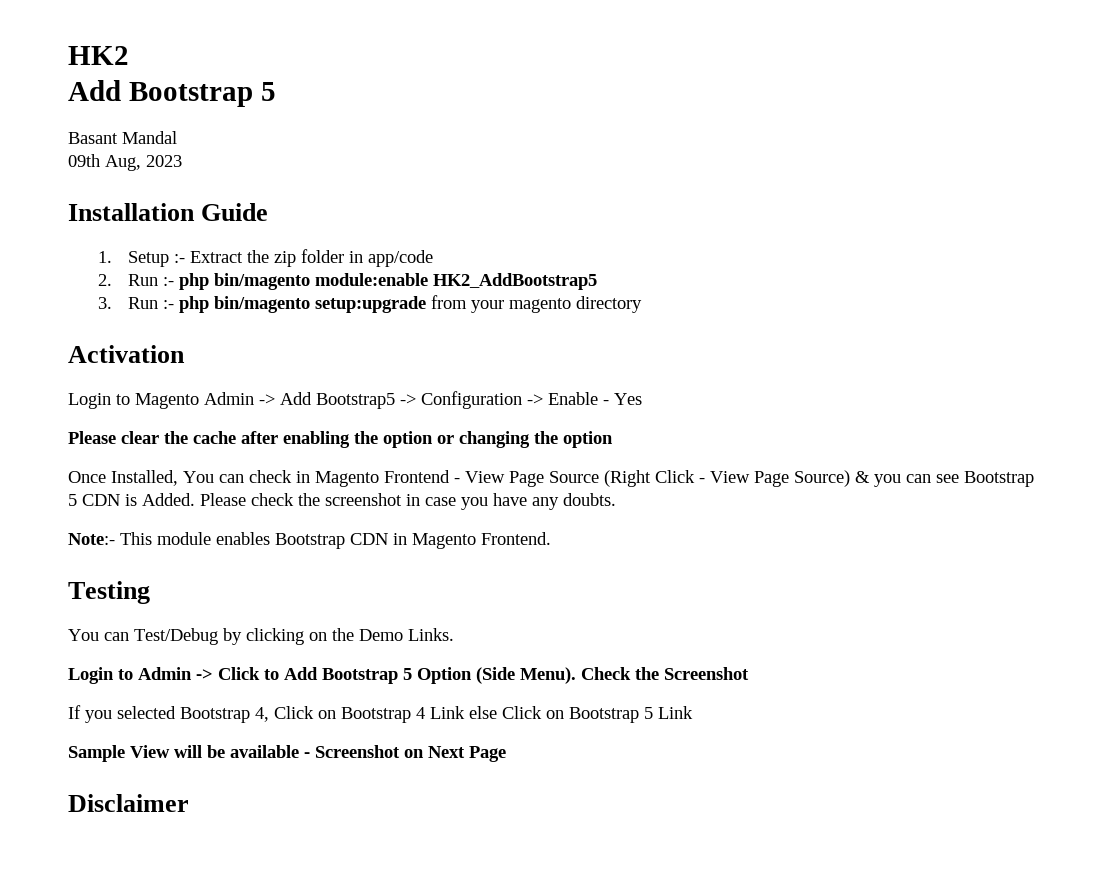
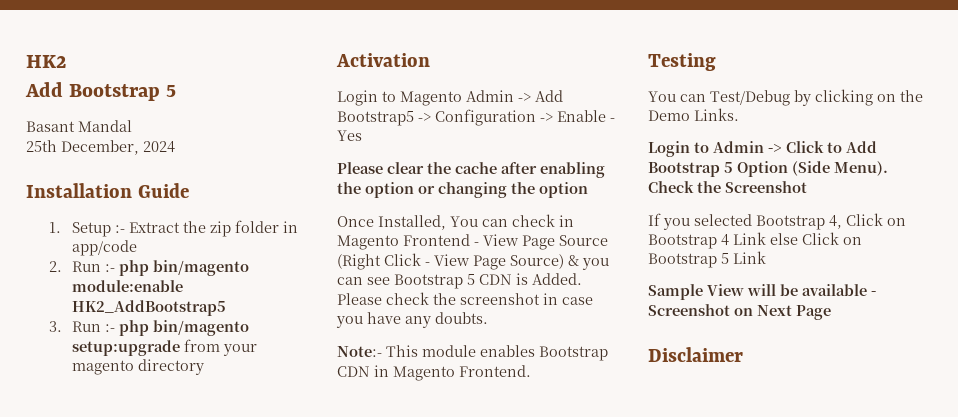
[68,154,182,171] 09th Aug, 2023 -> [26,140,175,155] 25th December, 2024

